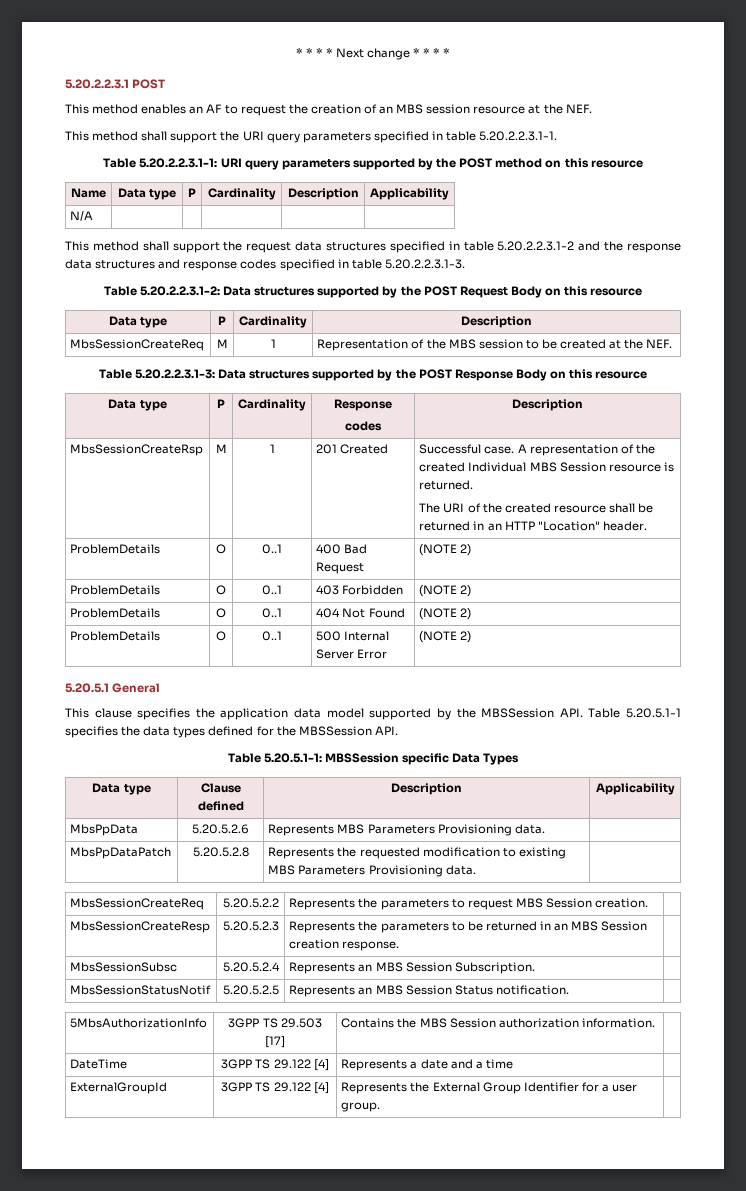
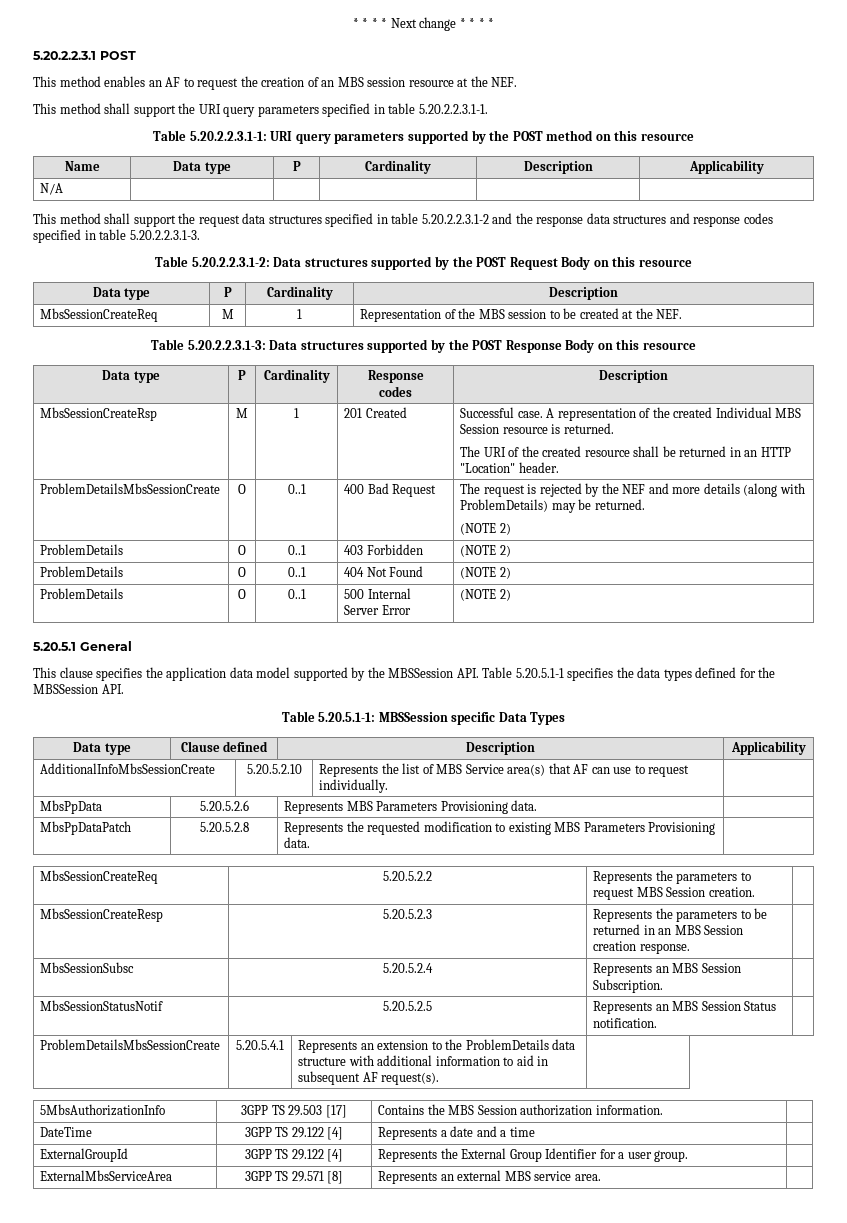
[70,544,161,554] ProblemDetails -> [40,483,221,494] ProblemDetailsMbsSessionCreate
(365, 568) none -> [460,483,805,497] [460,499,645,513] The request is rejected by the NEF and more details (along with ProblemDetails) may be returned. //
(675, 789) none -> [40,763,216,774] [246,764,302,774] [319,763,690,777] [319,779,389,793] // AdditionalInfoMbsSessionCreate | 5.20.5.2.10 | Represents the list of MBS Service area(s) that AF can use to request individually. |
(569, 990) none -> [40,1039,221,1050] [236,1040,284,1050] [298,1039,576,1053] [298,1055,549,1066] [298,1071,440,1085] // ProblemDetailsMbsSessionCreate | 5.20.5.4.1 | Represents an extension to the ProblemDetails data structure with additional information to aid in subsequent AF request(s). |
(381, 1107) none -> [40,1170,173,1181] [244,1171,344,1184] [378,1170,601,1184] // ExternalMbsServiceArea | 3GPP TS 29.571 [8] | Represents an external MBS service area. |

